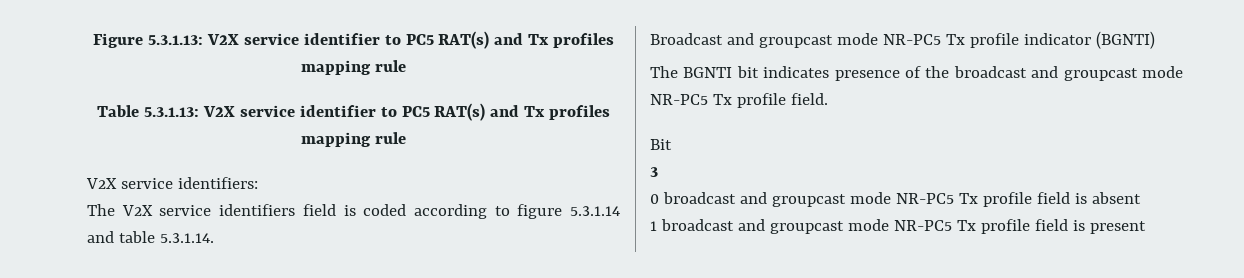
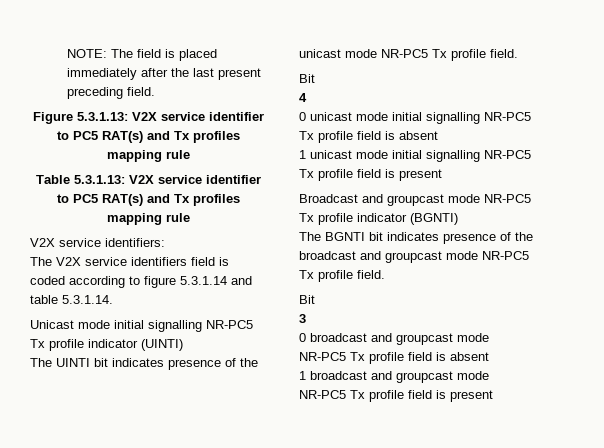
(92, 40) none -> [67,49,218,61] [67,68,262,80] [67,87,156,99] NOTE: The field is placed immediately after the last present preceding field. //
(214, 238) none -> [30,320,253,332] [30,339,183,351] [30,358,258,370] [299,49,518,61] [299,74,315,83] [299,93,307,102] [299,112,531,124] [299,131,438,143] [299,150,531,162] [299,169,442,181] // Unicast mode initial signalling NR-PC5 Tx profile indicator (UINTI) // The UINTI bit indicates presence of the unicast mode NR-PC5 Tx profile field. // Bit // 4 // 0 unicast mode initial signalling NR-PC5 Tx profile field is absent // 1 unicast mode initial signalling NR-PC5 Tx profile field is present

